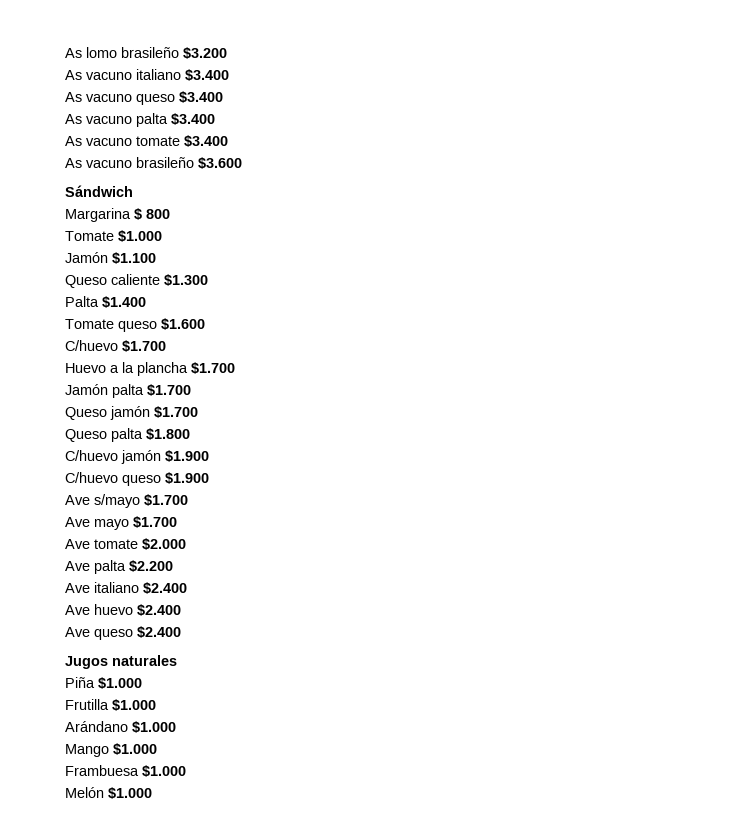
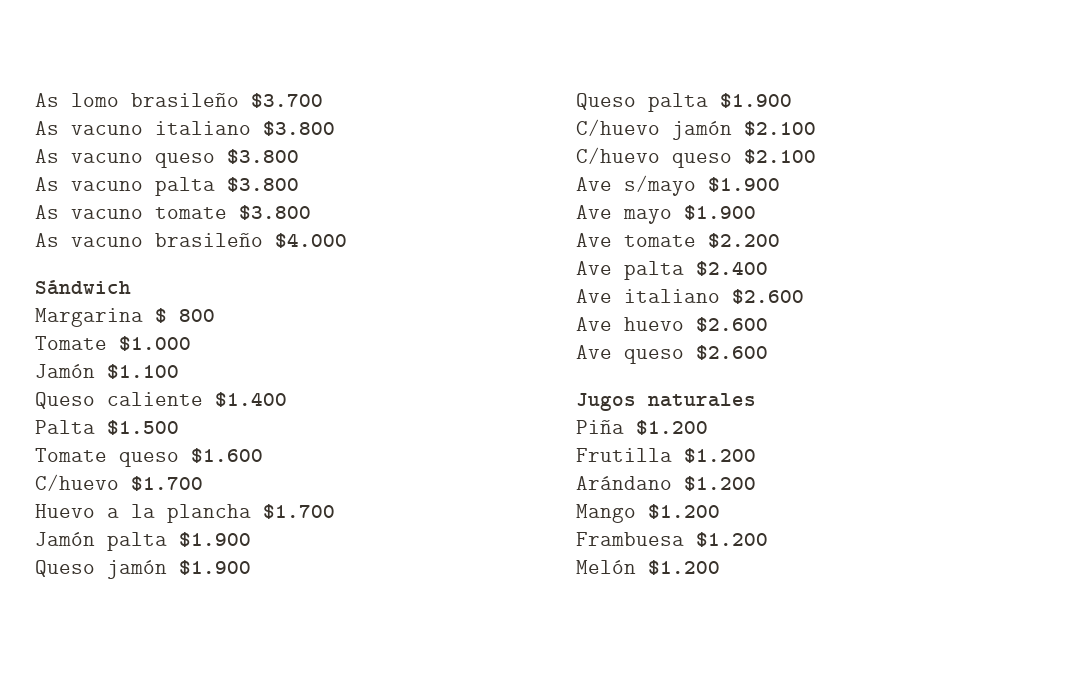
[183,47,227,59] $3.200 -> [251,93,323,108] $3.700
[185,69,229,81] $3.400 -> [263,121,335,136] $3.800
[179,91,223,103] $3.400 -> [227,149,299,164] $3.800
[171,113,215,125] $3.400 -> [227,177,299,192] $3.800
[184,135,228,147] $3.400 -> [239,205,311,220] $3.800
[198,157,242,169] $3.600 -> [275,233,347,248] $4.000
[164,274,208,286] $1.300 -> [215,392,287,407] $1.400
[102,296,146,308] $1.400 -> [107,420,179,435] $1.500
[147,384,191,396] $1.700 -> [179,532,251,547] $1.900
[154,406,198,418] $1.700 -> [179,560,251,575] $1.900
[146,428,190,440] $1.800 -> [720,93,792,108] $1.900
[165,450,209,462] $1.900 -> [744,121,816,136] $2.100
[165,472,209,484] [65,494,188,508] $1.900 // Ave s/mayo $1.700 -> [744,149,816,164] [576,175,780,196] $2.100 // Ave s/mayo $1.900
[133,516,177,528] $1.700 -> [684,205,756,220] $1.900
[142,538,186,550] $2.000 -> [708,233,780,248] $2.200
[129,560,173,572] $2.200 -> [696,261,768,276] $2.400
[143,582,187,594] $2.400 -> [732,289,804,304] $2.600
[137,604,181,616] $2.400 -> [696,317,768,332] $2.600
[137,626,181,638] $2.400 -> [696,345,768,360] $2.600
[98,677,142,689] $1.000 -> [636,420,708,435] $1.200
[112,699,156,711] $1.000 -> [684,448,756,463] $1.200
[132,721,176,733] $1.000 -> [684,476,756,491] $1.200
[113,743,157,755] $1.000 -> [648,504,720,519] $1.200
[142,765,186,777] $1.000 -> [696,532,768,547] $1.200
[108,787,152,799] $1.000 -> [648,560,720,575] $1.200

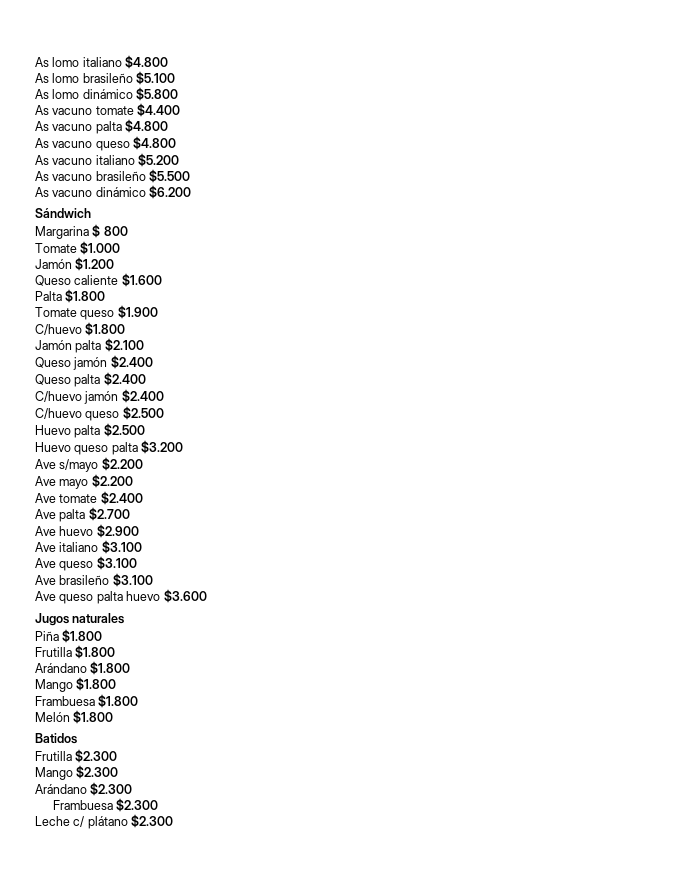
[35,93,323,108] [35,121,335,136] [35,149,299,168] [35,177,299,196] [35,205,311,220] [35,233,347,248] As lomo brasileño $3.700 // As vacuno italiano $3.800 // As vacuno queso $3.800 // As vacuno palta $3.800 // As vacuno tomate $3.800 // As vacuno brasileño $4.000 -> [35,55,169,69] [35,71,176,85] [35,87,179,101] [35,103,181,117] [35,119,169,134] [35,136,177,151] [35,153,180,167] [35,169,191,183] [35,185,192,199] As lomo italiano $4.800 // As lomo brasileño $5.100 // As lomo dinámico $5.800 // As vacuno tomate $4.400 // As vacuno palta $4.800 // As vacuno queso $4.800 // As vacuno italiano $5.200 // As vacuno brasileño $5.500 // As vacuno dinámico $6.200
[107,364,179,379] $1.100 -> [75,257,115,271] $1.200
[215,392,287,407] $1.400 -> [121,273,162,287] $1.600
[107,420,179,435] $1.500 -> [65,289,106,303] $1.800
[191,448,263,463] [35,474,203,491] [35,504,335,523] $1.600 // C/huevo $1.700 // Huevo a la plancha $1.700 -> [117,305,158,319] [35,322,126,336] $1.900 // C/huevo $1.800
[179,532,251,547] $1.900 -> [104,338,144,352] $2.100
[179,560,251,575] $1.900 -> [110,355,153,369] $2.400
[720,93,792,108] $1.900 -> [103,372,146,386] $2.400
[744,121,816,136] $2.100 -> [121,389,164,403] $2.400
[744,149,816,164] $2.100 -> [122,406,164,420] [35,423,145,438] [35,440,184,455] $2.500 // Huevo palta $2.500 // Huevo queso palta $3.200
[708,177,780,192] $1.900 -> [101,457,143,471] $2.200
[684,205,756,220] $1.900 -> [91,474,133,488] $2.200
[708,233,780,248] $2.200 -> [100,491,143,505] $2.400
[696,261,768,276] [576,289,804,304] [576,317,768,332] [576,345,768,364] $2.400 // Ave italiano $2.600 // Ave huevo $2.600 // Ave queso $2.600 -> [88,507,130,521] [35,524,139,538] [35,540,142,554] [35,556,137,571] [35,573,153,587] [35,589,207,604] $2.700 // Ave huevo $2.900 // Ave italiano $3.100 // Ave queso $3.100 // Ave brasileño $3.100 // Ave queso palta huevo $3.600
[636,420,708,435] [576,448,756,463] [576,476,756,491] [576,504,720,523] [576,532,768,547] $1.200 // Frutilla $1.200 // Arándano $1.200 // Mango $1.200 // Frambuesa $1.200 -> [62,629,103,643] [35,645,116,659] [35,661,131,675] [35,677,117,692] [35,694,139,708] $1.800 // Frutilla $1.800 // Arándano $1.800 // Mango $1.800 // Frambuesa $1.800
[648,560,720,575] $1.200 -> [73,710,114,724] [35,733,77,744] [35,749,118,763] [35,765,119,780] [35,782,133,796] [52,798,159,812] [35,814,174,829] $1.800 // Batidos // Frutilla $2.300 // Mango $2.300 // Arándano $2.300 // Frambuesa $2.300 // Leche c/ plátano $2.300

